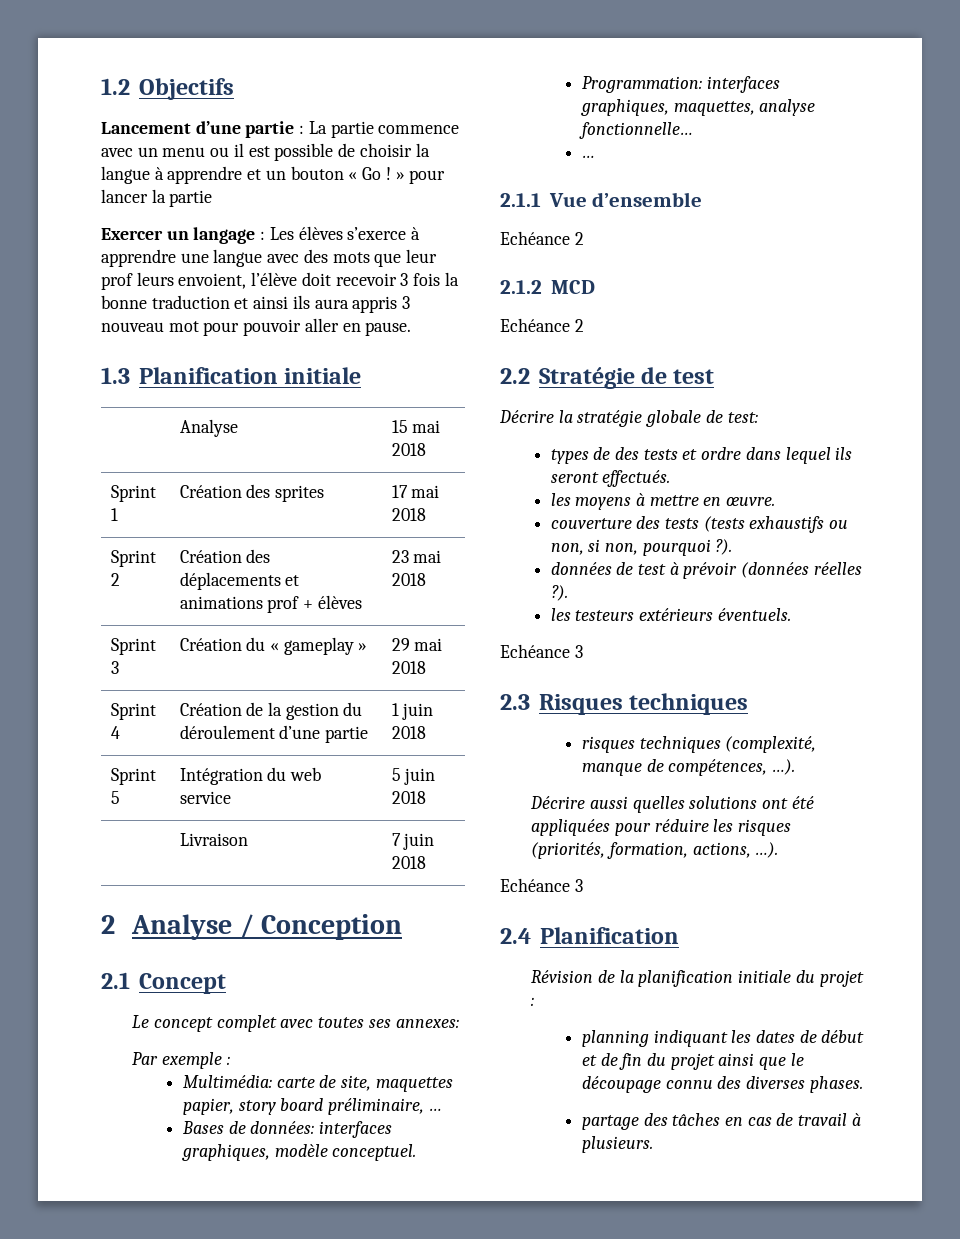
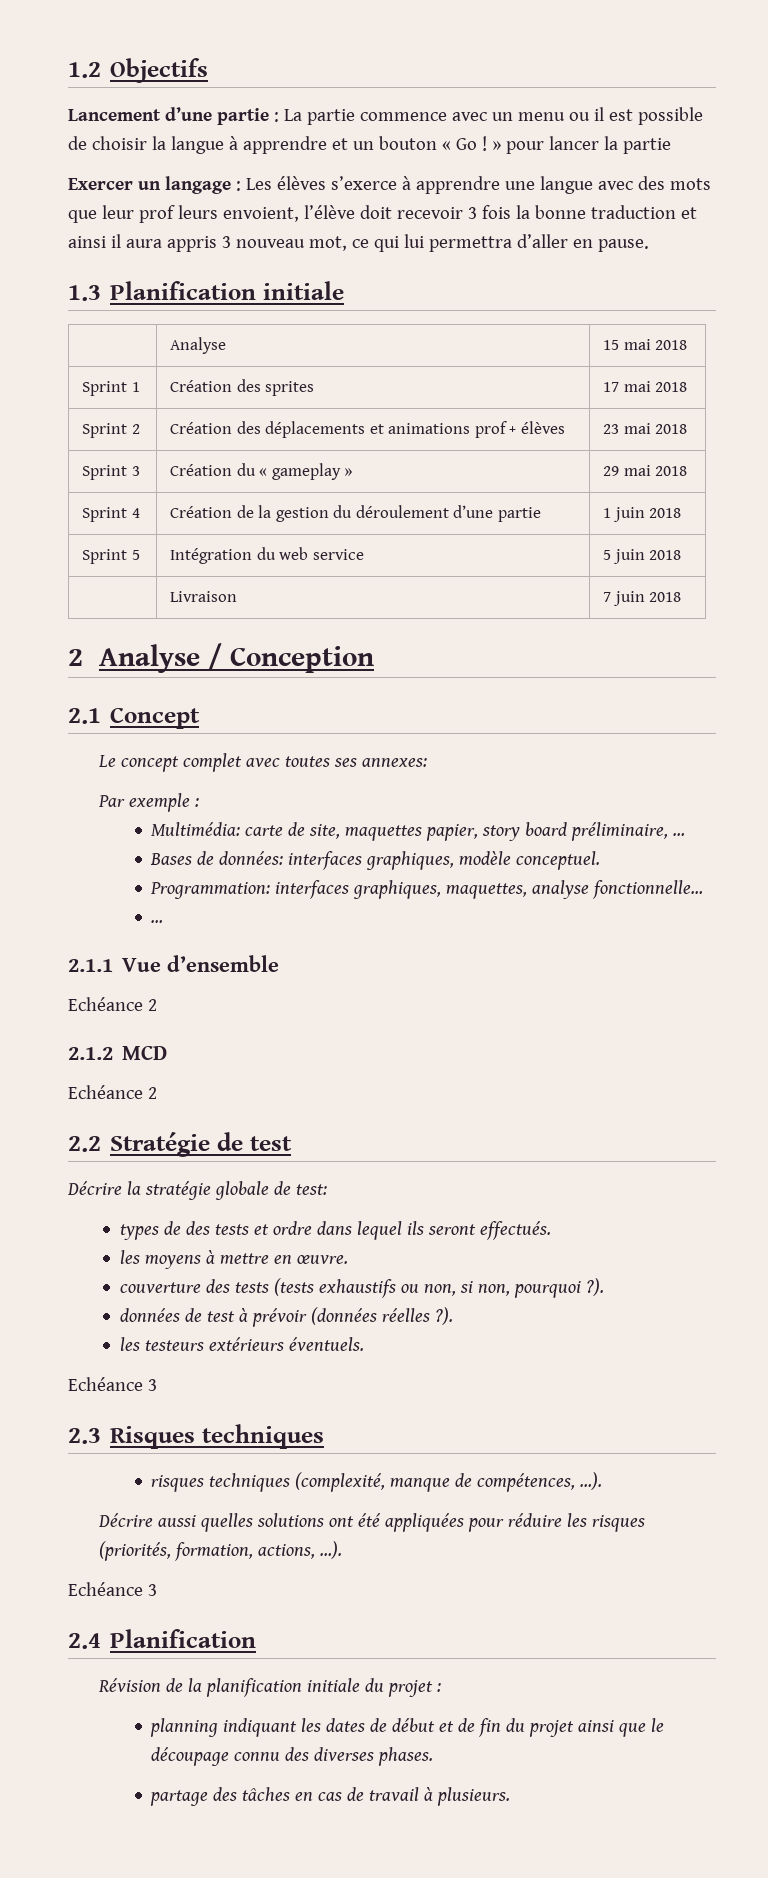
[292,295,310,309] ils -> [110,234,121,248] il
[168,318,339,336] mot pour pouvoir aller -> [308,234,568,252] mot, ce qui lui permettra d’aller

